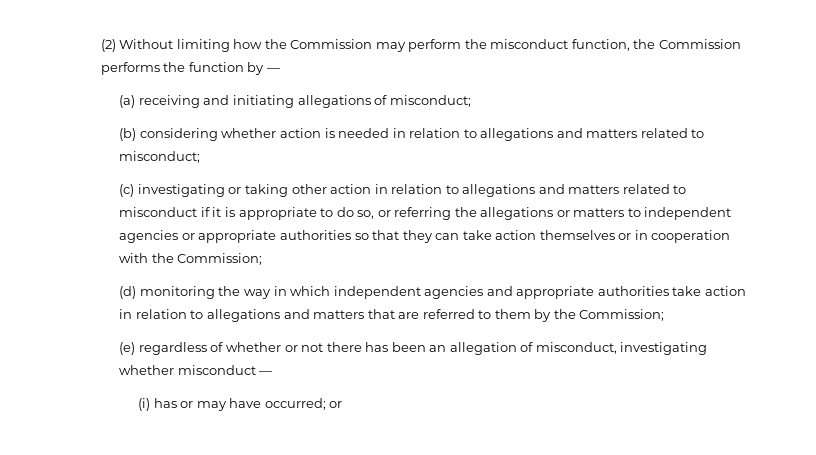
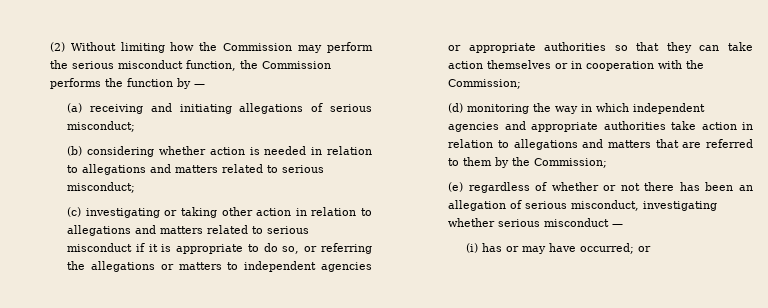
(487, 44) none -> [71,61,114,69] serious
(388, 100) none -> [330,104,372,112] serious
(705, 133) none -> [282,165,325,173] serious
(687, 189) none -> [267,226,310,234] serious
(534, 347) none -> [525,201,568,209] serious
(175, 370) none -> [498,219,541,227] serious

